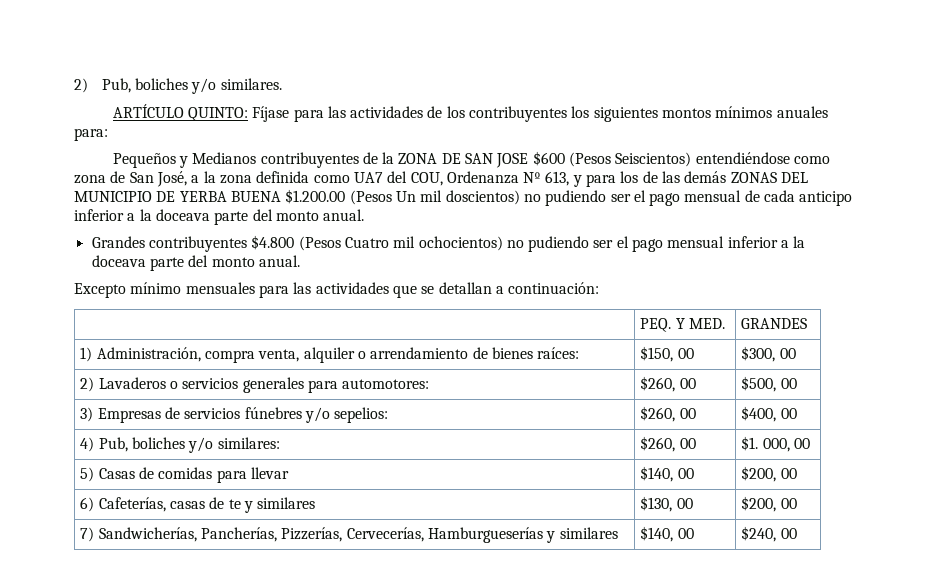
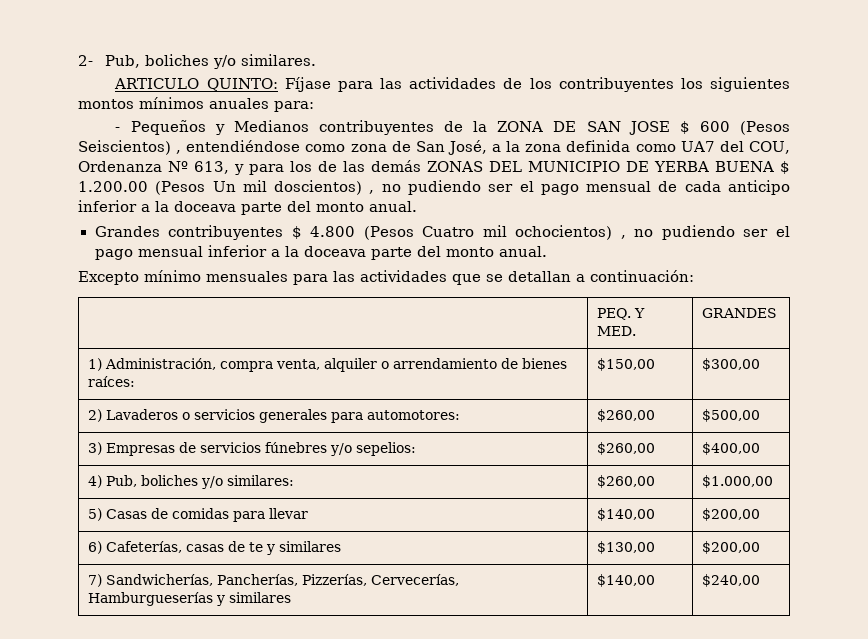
[74,78,88,93] 2) -> [78,55,93,66] 2-
[112,104,184,118] ARTÍCULO -> [114,78,200,89] ARTICULO
(108, 134) none -> [115,127,121,132] -
[532,151,565,166] $600 -> [679,121,730,134] $ 600
(692, 159) none -> [176,150,182,154] ,
[285,189,346,204] $1.200.00 -> [780,161,790,174] [78,181,148,192] $ 1.200.00
(520, 197) none -> [369,190,375,194] ,
[251,235,295,250] $4.800 -> [291,226,356,239] $ 4.800
(503, 243) none -> [620,235,626,239] ,
[640,346,694,362] [741,346,796,362] $150, 00 | $300, 00 -> [597,358,656,371] [702,358,761,371] $150,00 | $300,00
[640,376,696,392] [741,376,797,392] $260, 00 | $500, 00 -> [597,409,656,422] [702,409,761,422] $260,00 | $500,00
[640,406,696,422] [741,406,797,422] $260, 00 | $400, 00 -> [597,442,656,455] [702,442,761,455] $260,00 | $400,00
[640,436,696,452] [741,436,811,452] $260, 00 | $1. 000, 00 -> [597,475,656,488] [702,475,774,488] $260,00 | $1.000,00
[640,466,694,482] [741,466,797,482] $140, 00 | $200, 00 -> [597,508,656,521] [702,508,761,521] $140,00 | $200,00
[640,496,693,512] [741,496,797,512] $130, 00 | $200, 00 -> [597,541,656,554] [702,541,761,554] $130,00 | $200,00
[640,526,694,542] [741,526,797,542] $140, 00 | $240, 00 -> [597,574,656,587] [702,574,761,587] $140,00 | $240,00

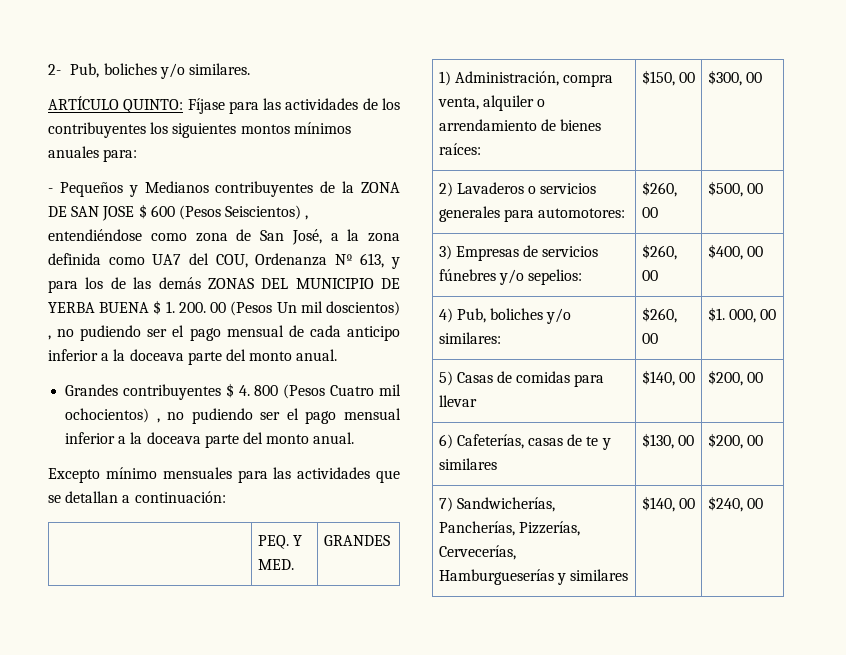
[114,78,200,89] ARTICULO -> [48,96,119,110] ARTÍCULO
[78,181,148,192] 1.200.00 -> [165,301,227,313] 1. 200. 00
[310,226,356,237] 4.800 -> [238,385,279,396] 4. 800
[597,358,656,371] [702,358,761,371] $150,00 | $300,00 -> [641,70,695,86] [707,70,762,86] $150, 00 | $300, 00
[597,409,656,422] [702,409,761,422] $260,00 | $500,00 -> [641,181,677,197] [641,207,658,218] [707,181,763,197] $260, 00 | $500, 00
[597,442,656,455] [702,442,761,455] $260,00 | $400,00 -> [641,244,677,260] [641,270,658,281] [707,244,763,260] $260, 00 | $400, 00
[597,475,656,488] [702,475,774,488] $260,00 | $1.000,00 -> [641,307,677,323] [641,333,658,344] [707,307,776,323] $260, 00 | $1. 000, 00
[597,508,656,521] [702,508,761,521] $140,00 | $200,00 -> [641,370,695,386] [707,370,763,386] $140, 00 | $200, 00
[597,541,656,554] [702,541,761,554] $130,00 | $200,00 -> [641,433,694,449] [707,433,763,449] $130, 00 | $200, 00
[597,574,656,587] [702,574,761,587] $140,00 | $240,00 -> [641,496,695,512] [707,496,763,512] $140, 00 | $240, 00

